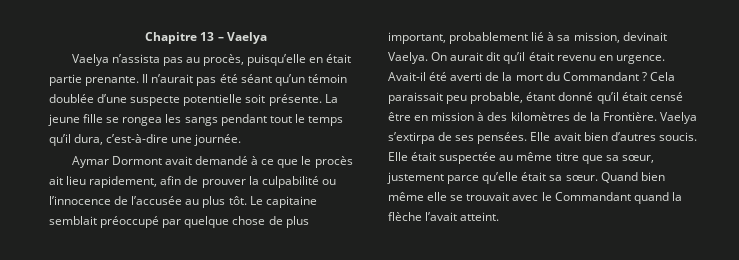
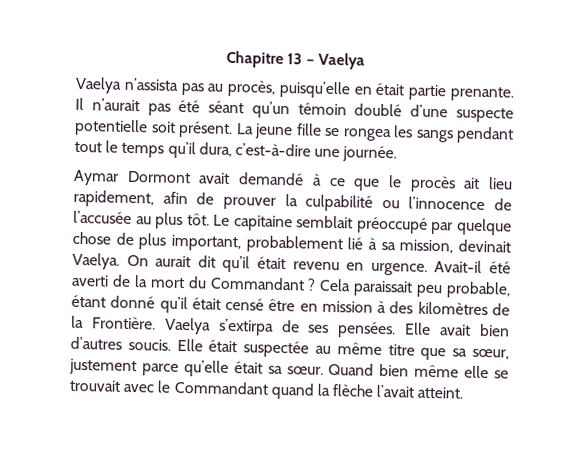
[49,94,94,103] doublée -> [354,103,403,117] doublé
[268,94,322,106] présente. -> [178,120,233,138] présent.

